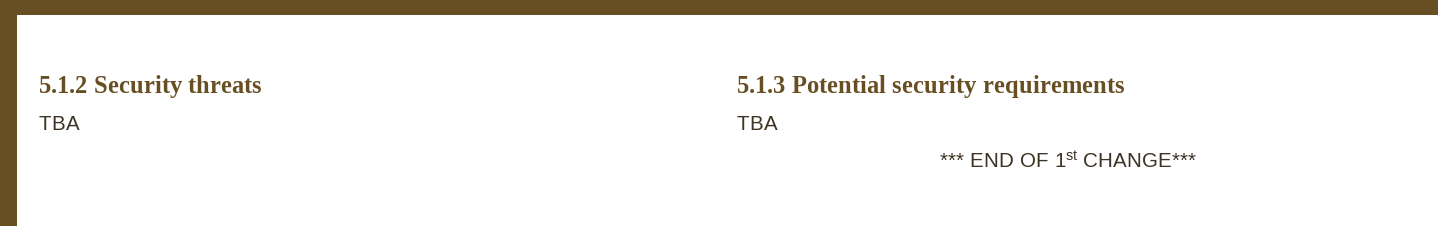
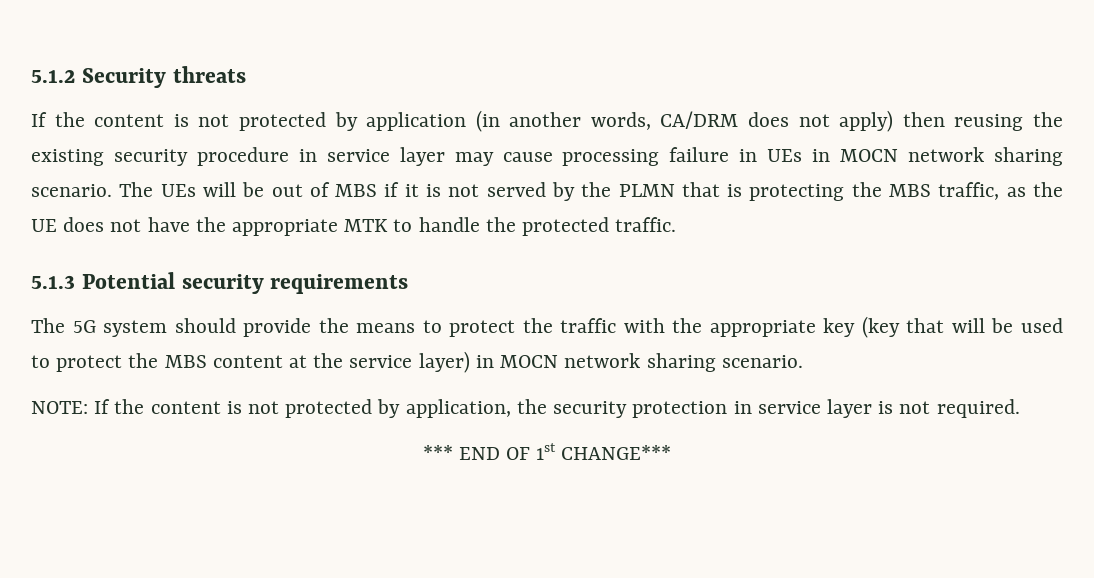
[39,116,80,130] [737,75,1125,98] [737,116,778,130] TBA // 5.1.3 Potential security requirements // TBA -> [31,110,1064,132] [31,147,1063,166] [31,182,1064,201] [31,217,677,236] [31,272,409,294] [31,316,1063,338] [31,351,803,373] [31,399,1020,418] If the content is not protected by application (in another words, CA/DRM does not apply) then reusing the existing security procedure in service layer may cause processing failure in UEs in MOCN network sharing scenario. The UEs will be out of MBS if it is not served by the PLMN that is protecting the MBS traffic, as the UE does not have the appropriate MTK to handle the protected traffic. // 5.1.3 Potential security requirements // The 5G system should provide the means to protect the traffic with the appropriate key (key that will be used to protect the MBS content at the service layer) in MOCN network sharing scenario. // NOTE: If the content is not protected by application, the security protection in service layer is not required.

